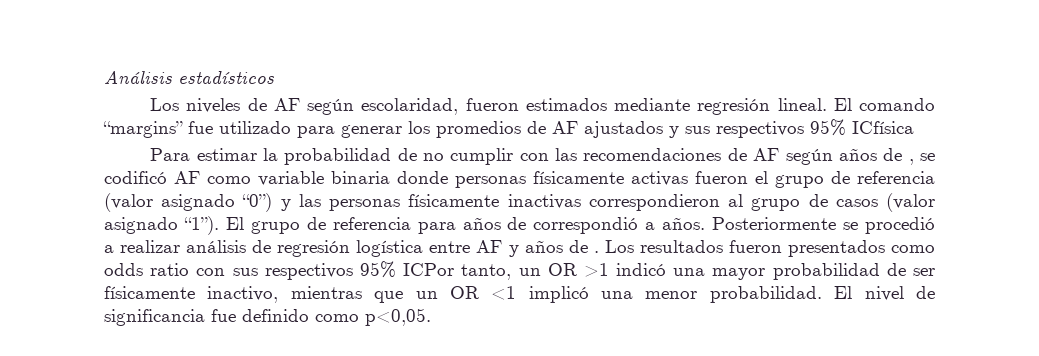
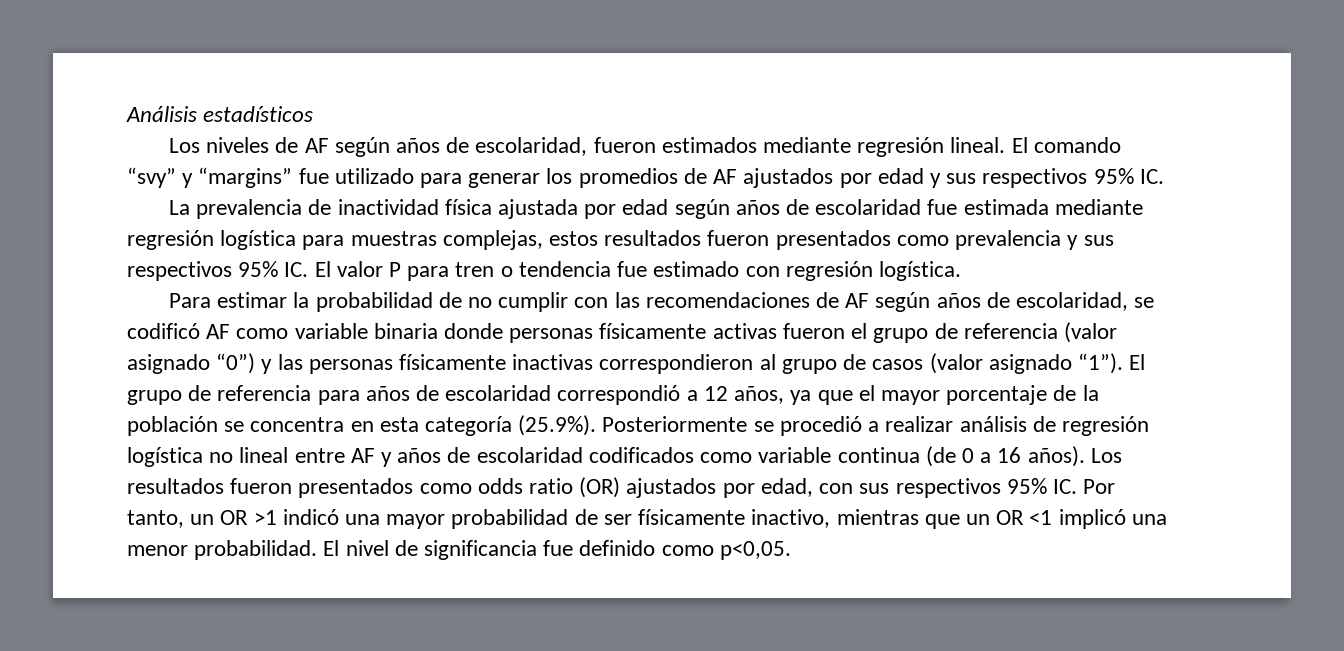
(355, 107) none -> [395,137,470,153] años de
(935, 104) none -> [127,167,194,188] “svy” y
[669,119,914,138] y sus respectivos 95% ICfísica -> [839,168,1164,188] [168,199,1143,219] [127,230,1114,250] [127,261,961,281] por edad y sus respectivos 95% IC. // La prevalencia de inactividad física ajustada por edad según años de escolaridad fue estimada mediante regresión logística para muestras complejas, estos resultados fueron presentados como prevalencia y sus respectivos 95% IC. El valor P para tren o tendencia fue estimado con regresión logística.
[908,159,914,165] , -> [1016,292,1129,311] escolaridad,
(527, 223) none -> [445,385,552,401] escolaridad
[662,217,706,230] años. -> [703,385,1099,405] [127,415,597,436] 12 años, ya que el mayor porcentaje de la población se concentra en esta categoría (25.9%).
(424, 248) none -> [209,447,289,463] no lineal
[593,251,599,253] . -> [476,446,1085,467] escolaridad codificados como variable continua (de 0 a 16 años).
(190, 269) none -> [579,477,813,498] (OR) ajustados por edad,
[403,263,455,276] ICPor -> [1052,479,1116,494] IC. Por

